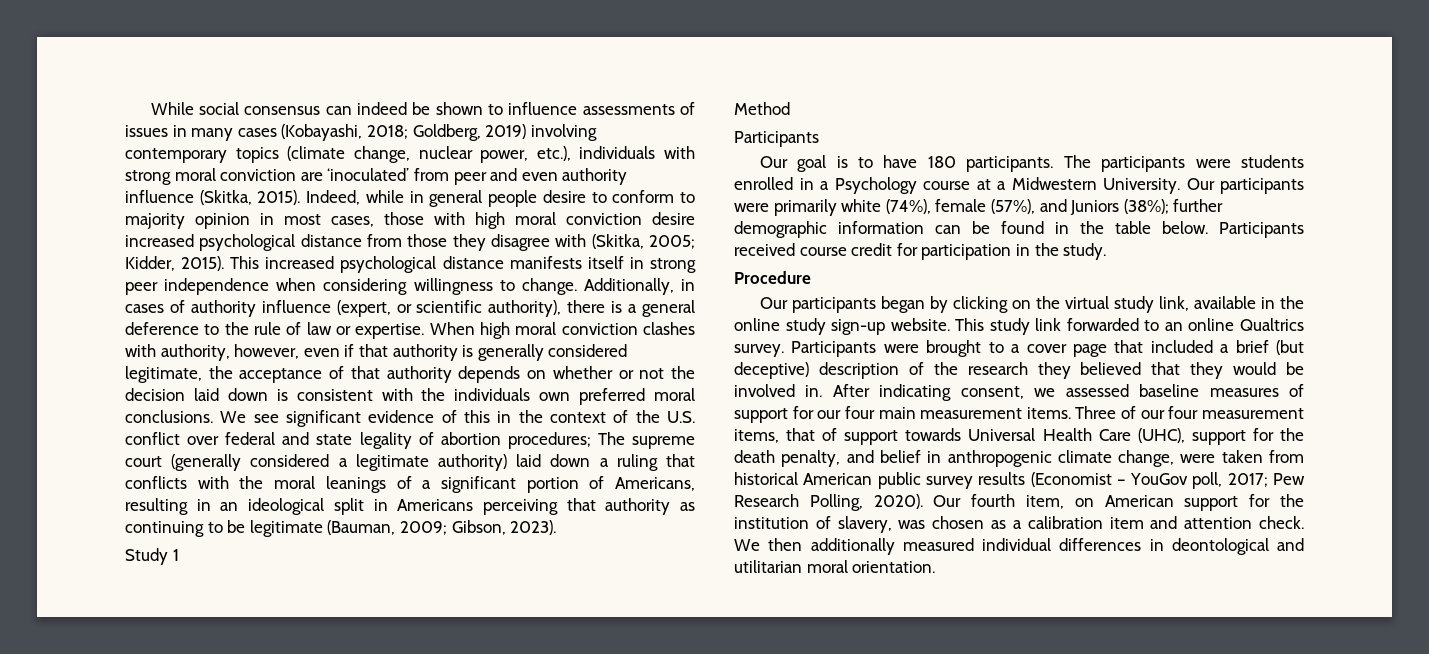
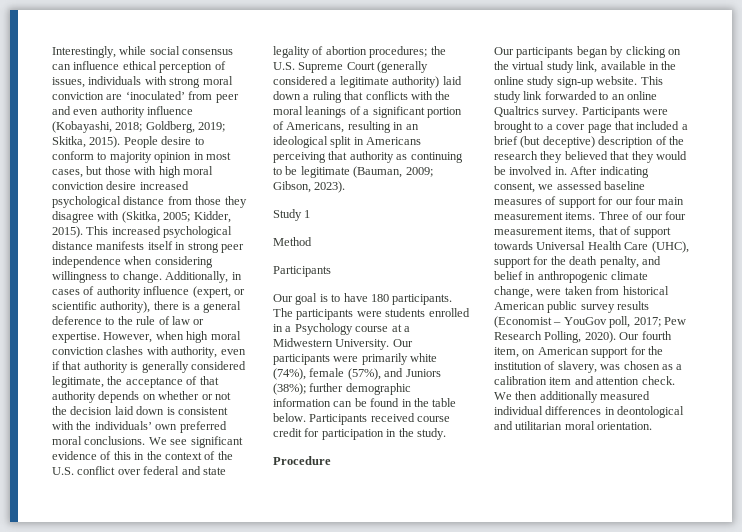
[150,102,194,115] While -> [52,46,147,58] Interestingly, while
[357,102,695,115] [125,124,597,141] [125,146,571,163] indeed be shown to influence assessments of issues in many cases (Kobayashi, 2018; Goldberg, 2019) involving contemporary topics (climate change, nuclear power, etc.), -> [73,61,226,73] [52,77,85,88] influence ethical perception of issues,
[199,190,538,207] (Skitka, 2015). Indeed, while in general people -> [52,121,226,133] [52,136,158,148] (Kobayashi, 2018; Goldberg, 2019; Skitka, 2015). People
(374, 221) none -> [86,166,103,175] but
[429,322,475,335] When -> [103,331,184,343] However, when
[234,344,300,359] however, -> (218, 352) none
[454,388,531,401] individuals -> [94,421,152,430] individuals’
[597,432,696,449] [125,456,162,467] The supreme court -> [430,46,446,55] [273,62,375,73] the U.S. Supreme Court

